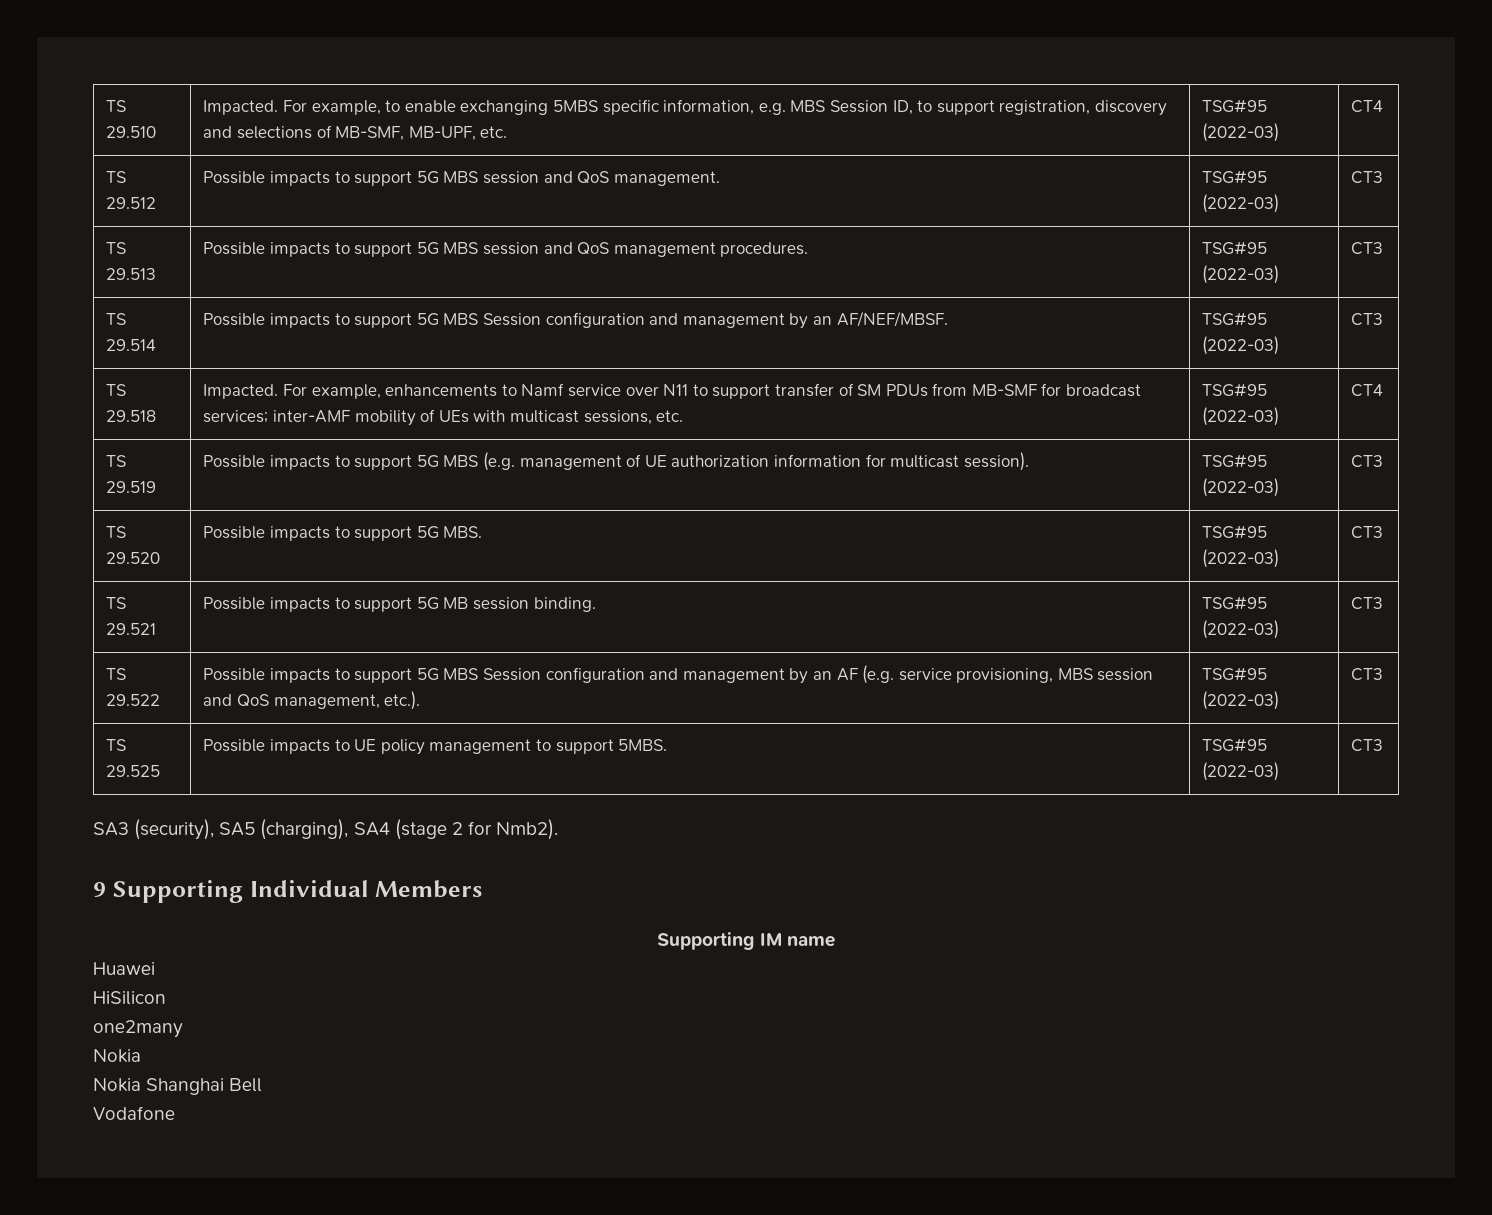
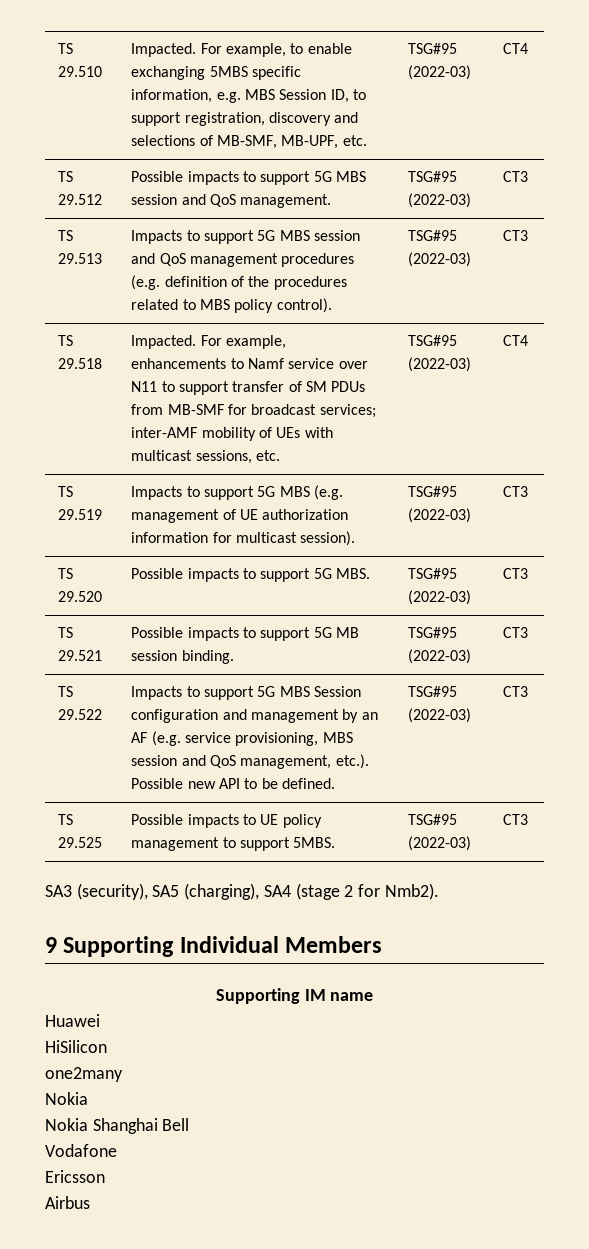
[203,242,331,257] Possible impacts -> [131,230,183,244] Impacts
[720,242,809,257] [1202,241,1268,255] [1202,265,1280,284] [1351,242,1384,255] [106,313,127,325] [106,339,157,351] [203,311,948,329] procedures. | TSG#95 (2022-03) | CT3 // TS 29.514 | Possible impacts to support 5G MBS Session configuration and management by an AF/NEF/MBSF. -> [281,253,355,267] [131,275,347,290] [131,298,332,313] procedures (e.g. definition of the procedures related to MBS policy control).
[203,455,331,470] Possible impacts -> [131,486,183,500] Impacts
[203,668,331,683] Possible impacts -> [131,686,183,700] Impacts
(421, 700) none -> [131,778,336,789] Possible new API to be defined.
(175, 1113) none -> [45,1170,105,1183] [45,1196,90,1209] // Ericsson // Airbus

